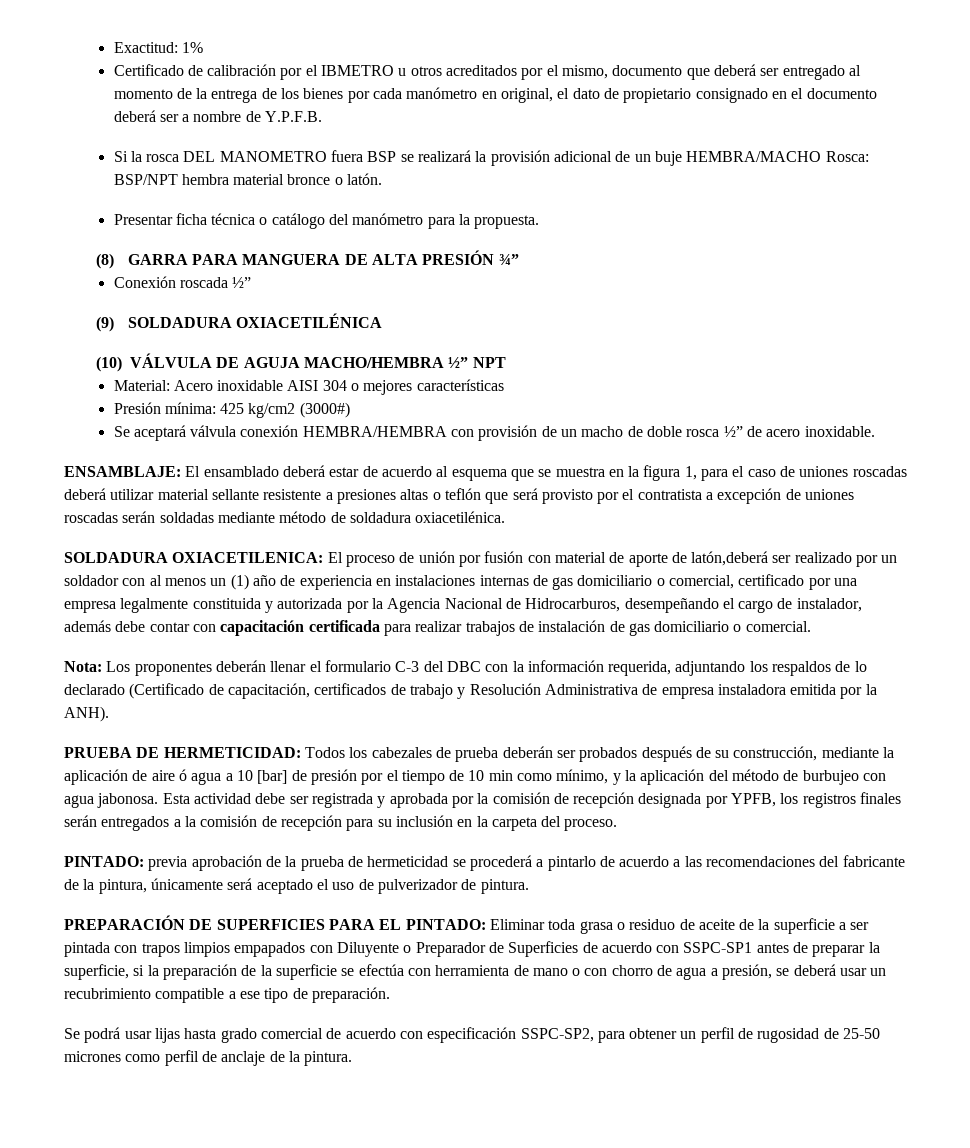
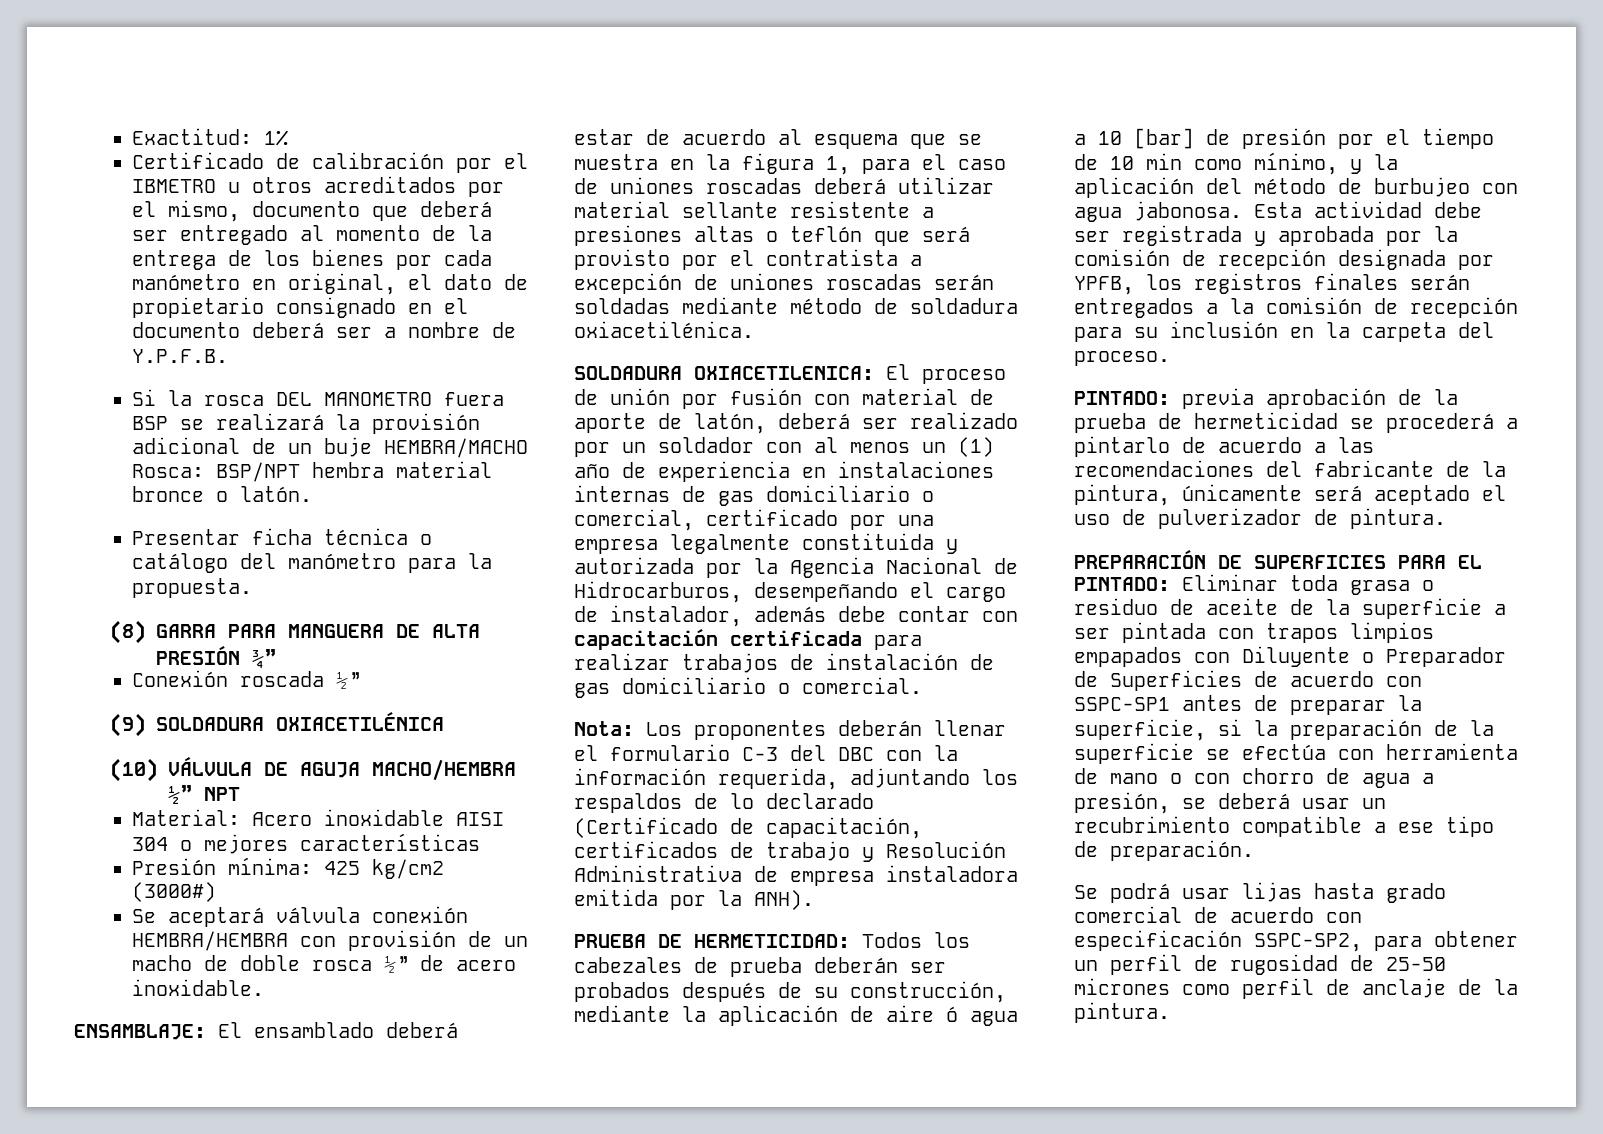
[691,551,769,566] latón,deberá -> [694,413,850,434] latón, deberá

